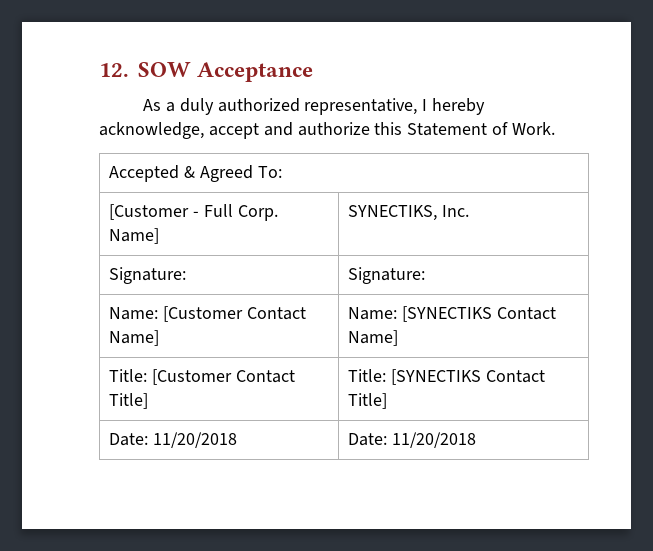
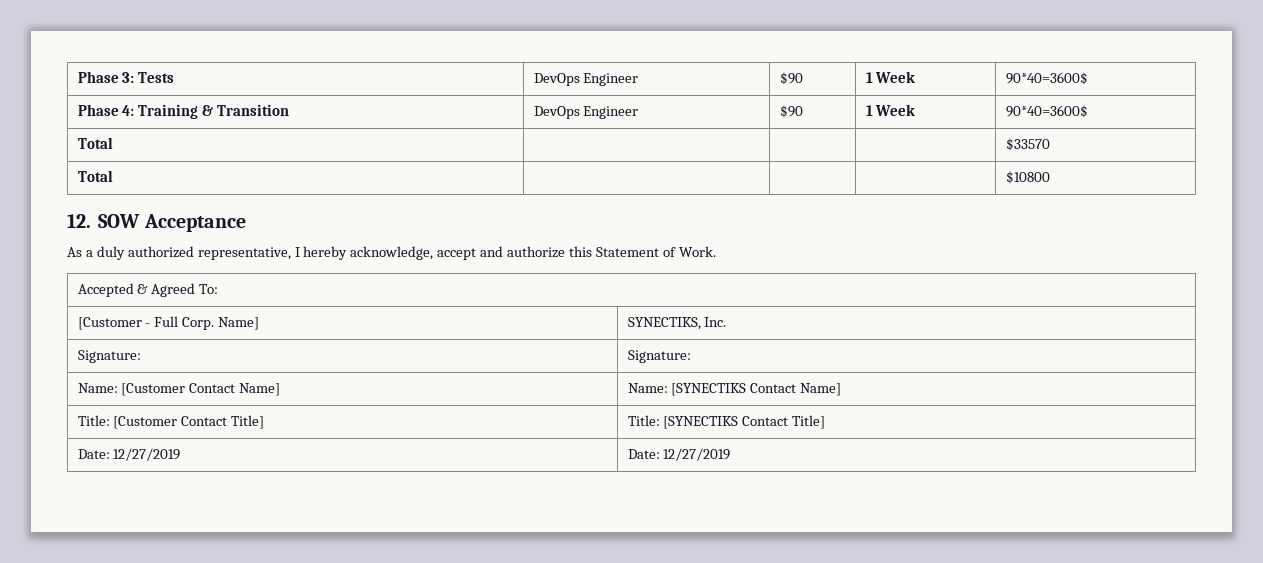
(99, 70) none -> [77,71,175,83] [533,73,639,86] [779,72,803,85] [865,71,916,83] [1005,72,1088,85] [77,104,290,119] [533,106,639,119] [779,105,803,118] [865,104,916,116] [1005,105,1088,118] [77,137,113,149] [1005,138,1050,151] [77,170,113,182] [1005,171,1050,184] Phase 3: Tests | DevOps Engineer | $90 | 1 Week | 90*40=3600$ // Phase 4: Training & Transition | DevOps Engineer | $90 | 1 Week | 90*40=3600$ // Total | | | | $33570 // Total | | | | $10800 //
[153,432,238,448] [348,432,477,448] 11/20/2018 | Date: 11/20/2018 -> [113,448,181,461] [627,448,731,461] 12/27/2019 | Date: 12/27/2019

